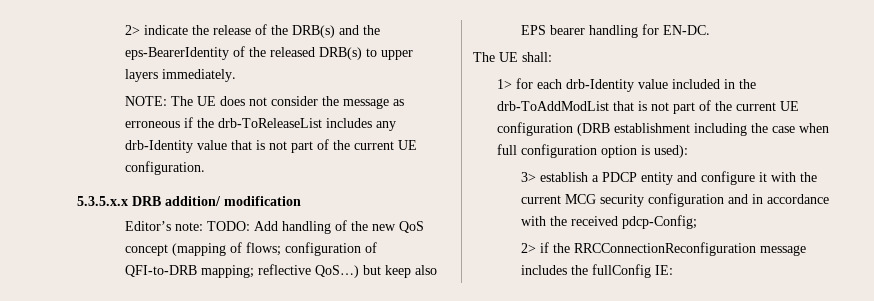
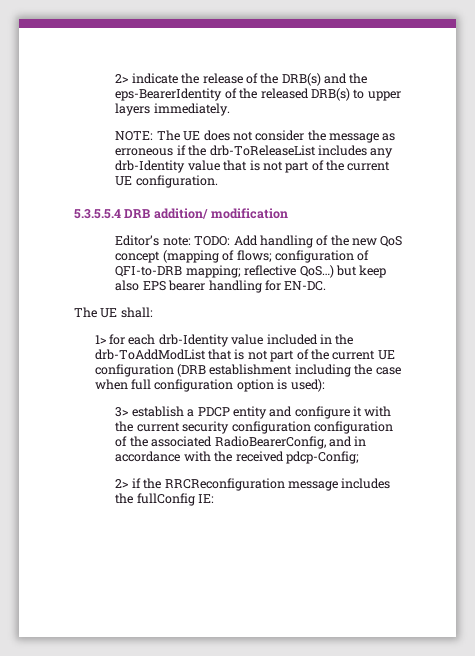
[77,196,128,206] 5.3.5.x.x -> [74,209,121,219] 5.3.5.5.4
[564,194,596,204] MCG -> (180, 427) none
(724, 200) none -> [313,421,393,434] [115,436,326,449] configuration of the associated RadioBearerConfig,
[573,242,756,256] RRCConnectionReconfiguration -> [164,478,285,491] RRCReconfiguration

